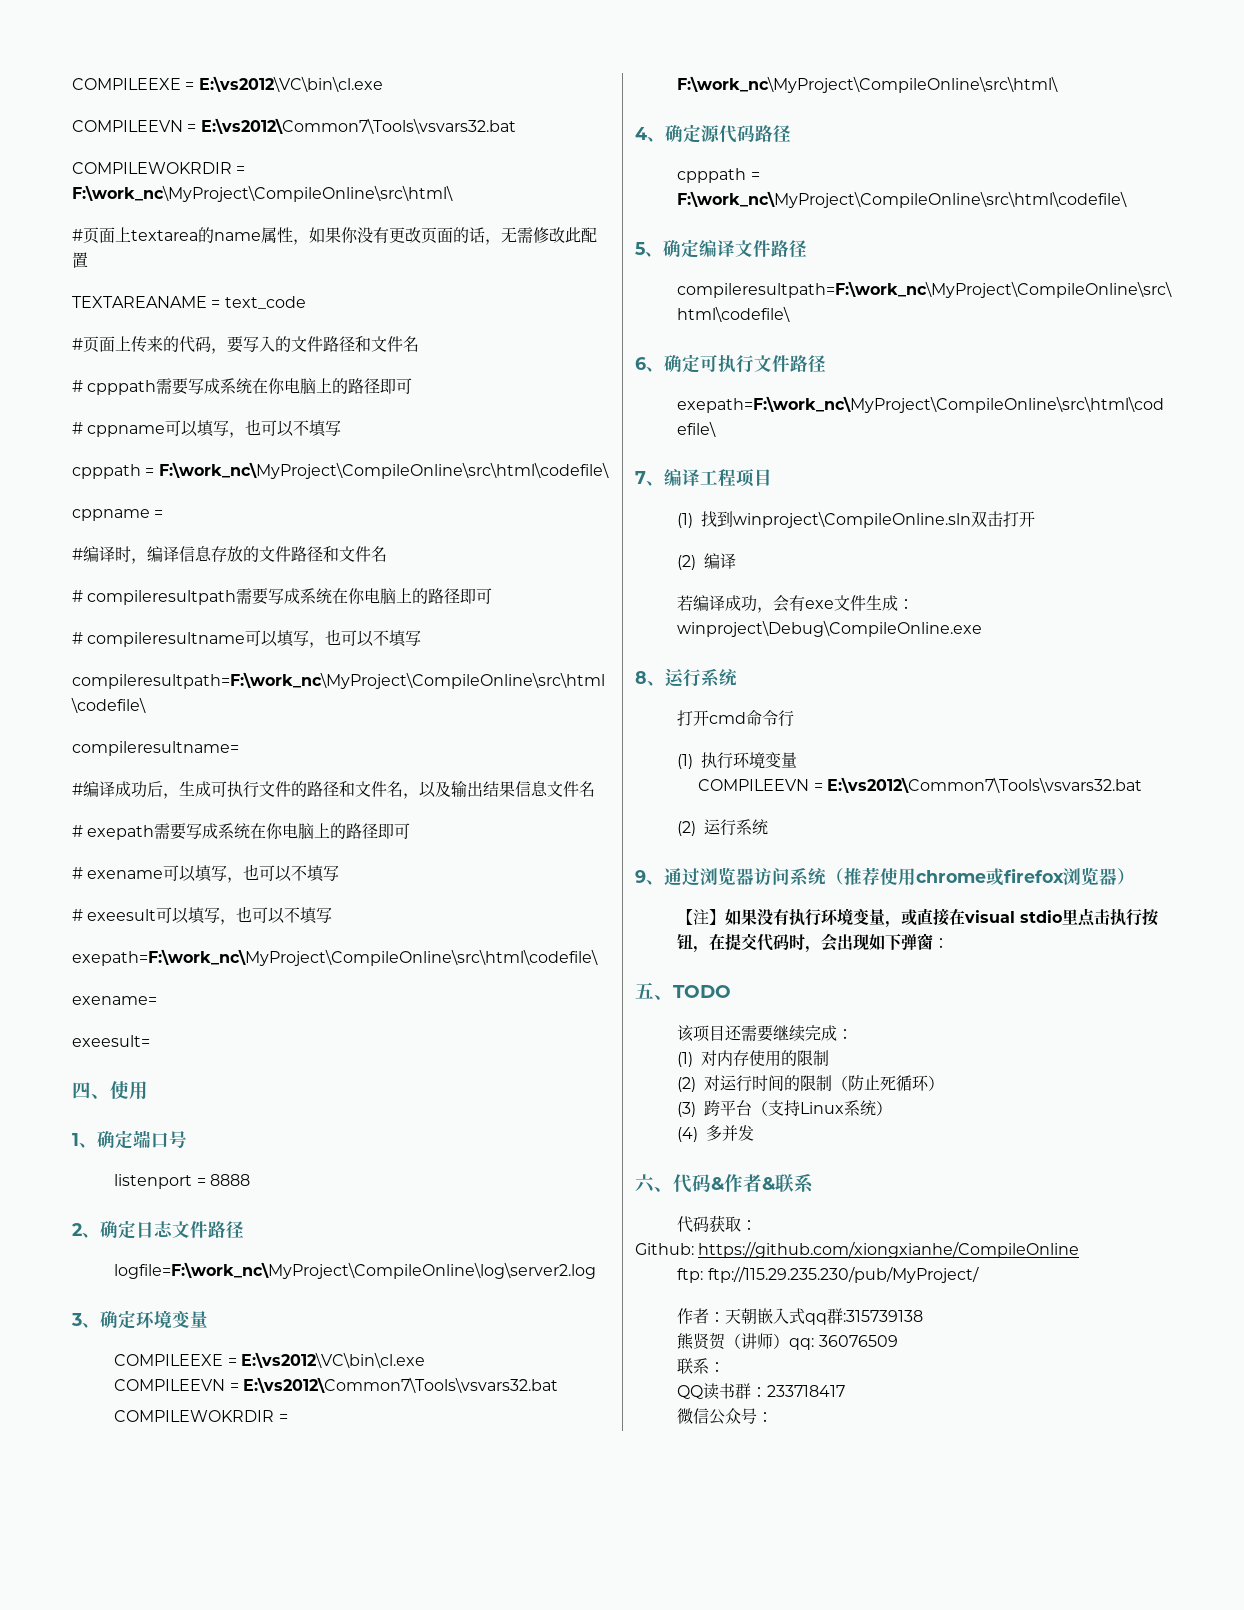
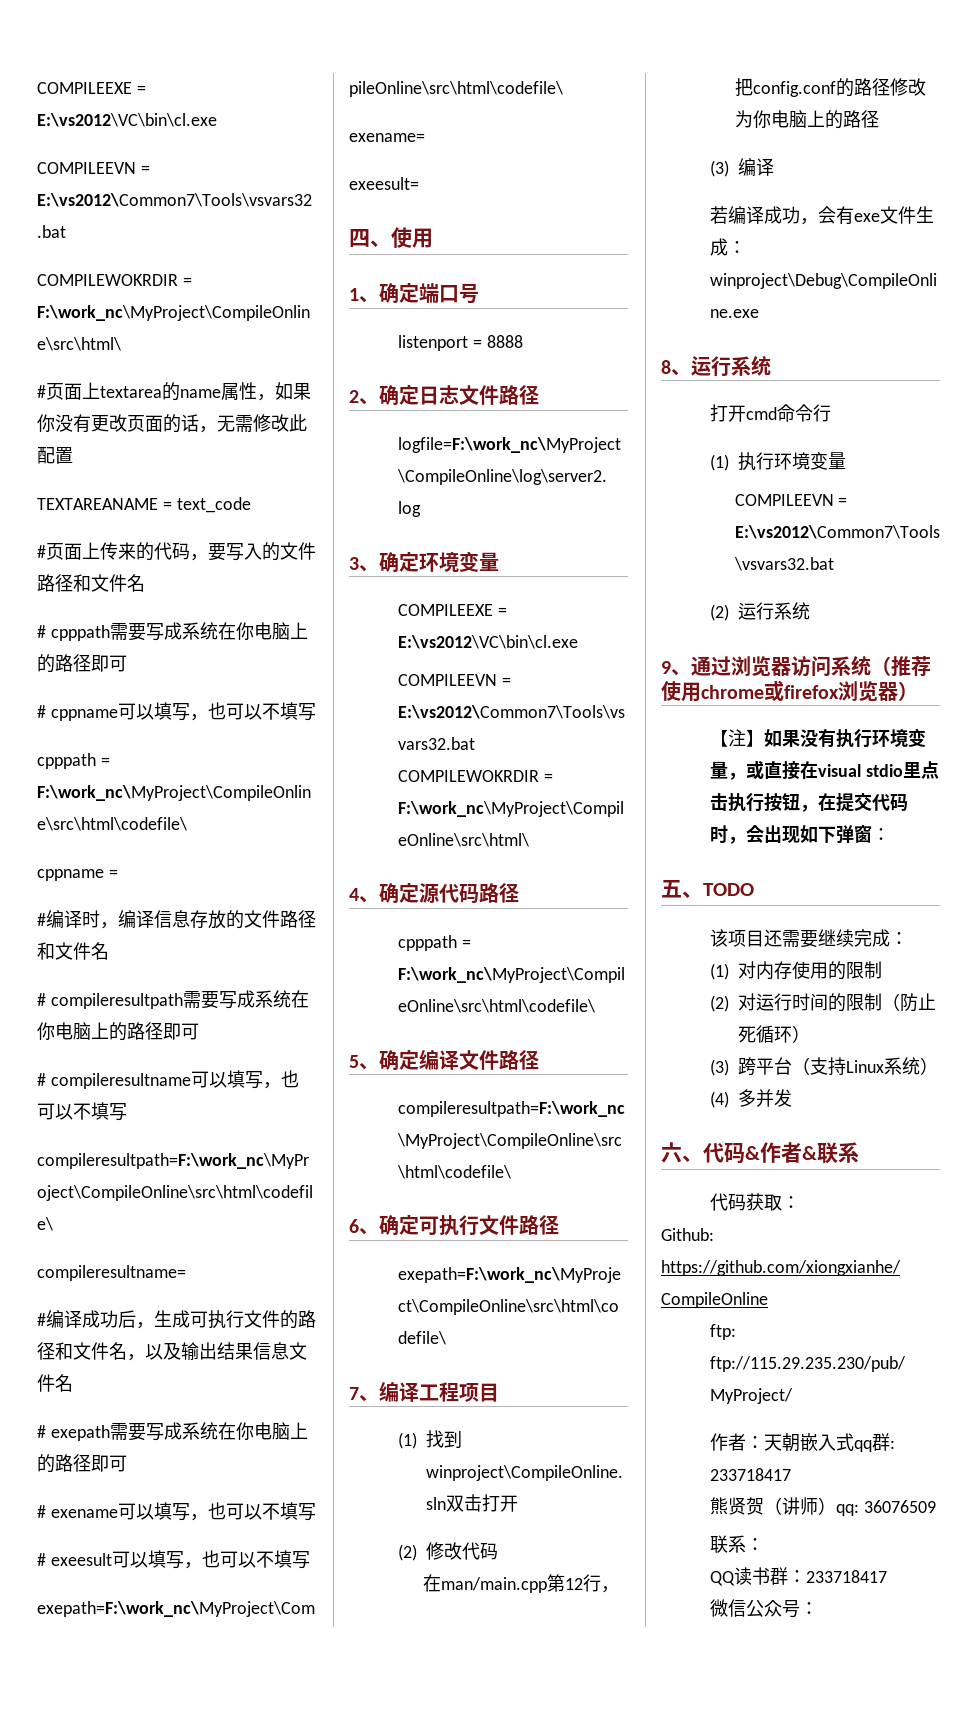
(697, 562) none -> [426,1542,499,1560] [422,1574,619,1593] [734,78,926,97] [734,110,879,129] [710,160,730,177] 修改代码 // 在man/main.cpp第12行，把config.conf的路径修改为你电脑上的路径 // (3)
[843,1310,924,1322] :315739138 -> [890,1440,896,1449] [710,1468,792,1481] : 233718417

